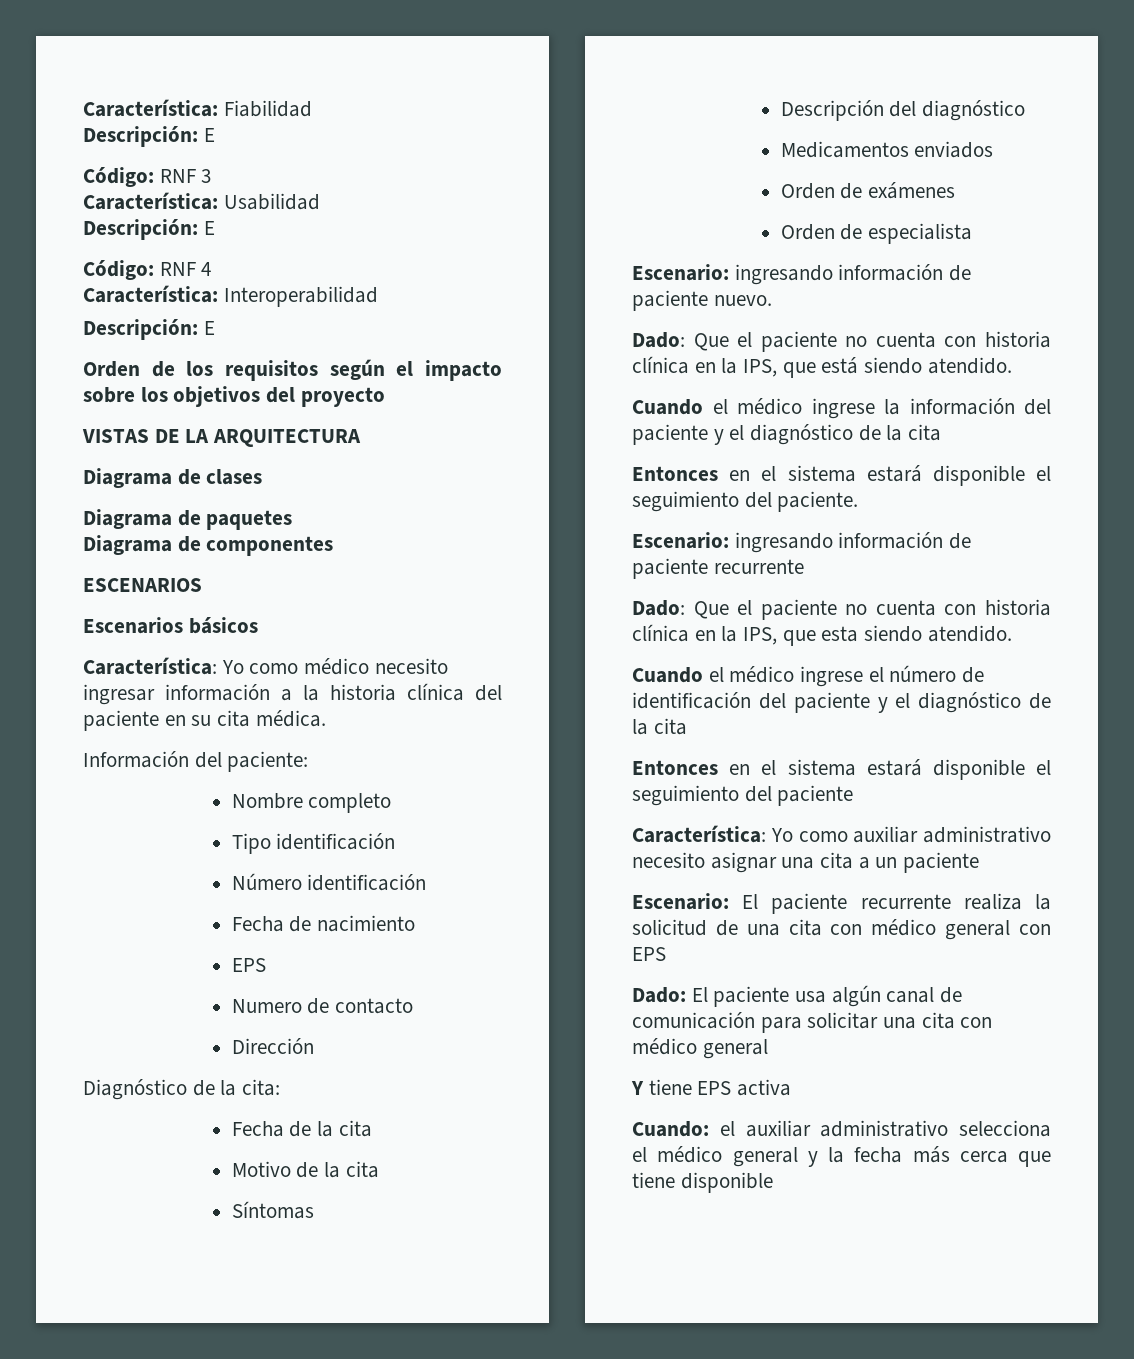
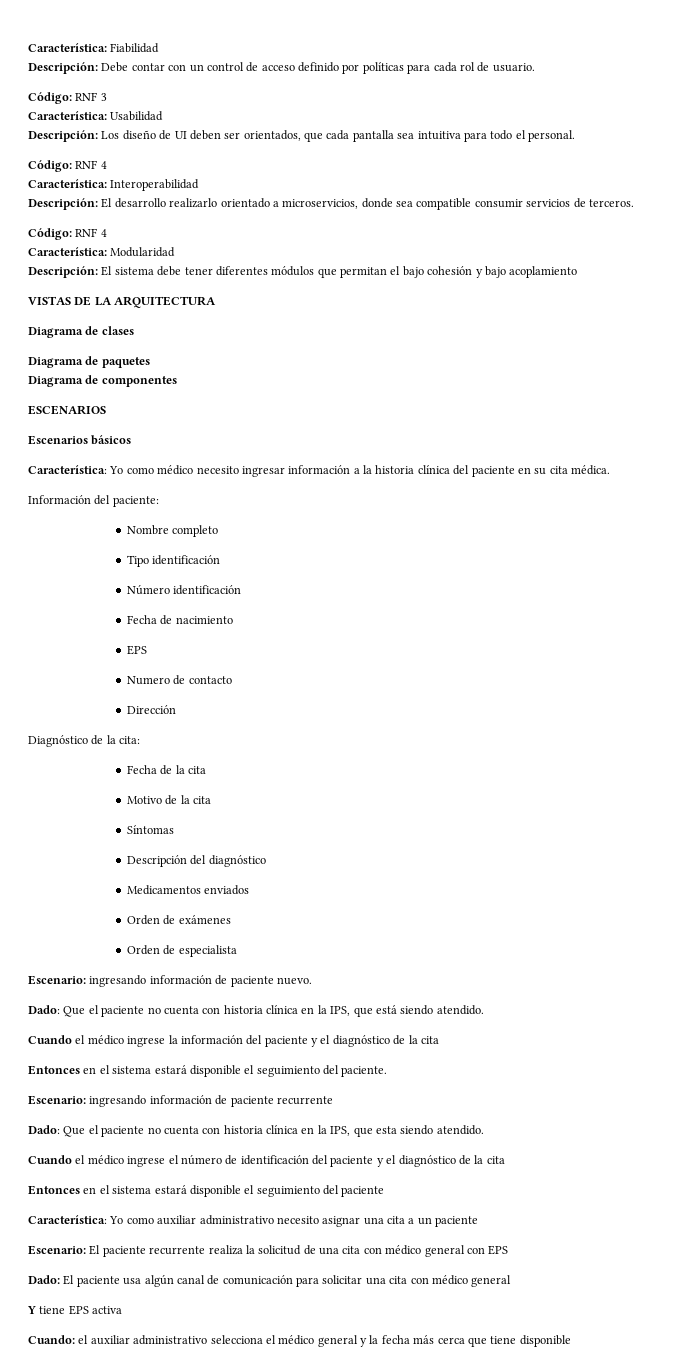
[203,128,215,142] E -> [101,62,535,74] Debe contar con un control de acceso definido por políticas para cada rol de usuario.
[203,221,215,235] E -> [101,130,575,142] Los diseño de UI deben ser orientados, que cada pantalla sea intuitiva para todo el personal.
[203,321,215,335] [83,359,502,381] [83,386,385,407] E // Orden de los requisitos según el impacto sobre los objetivos del proyecto -> [101,198,634,210] [28,228,107,240] [28,247,176,257] [28,266,578,278] El desarrollo realizarlo orientado a microservicios, donde sea compatible consumir servicios de terceros. // Código: RNF 4 // Característica: Modularidad // Descripción: El sistema debe tener diferentes módulos que permitan el bajo cohesión y bajo acoplamiento

